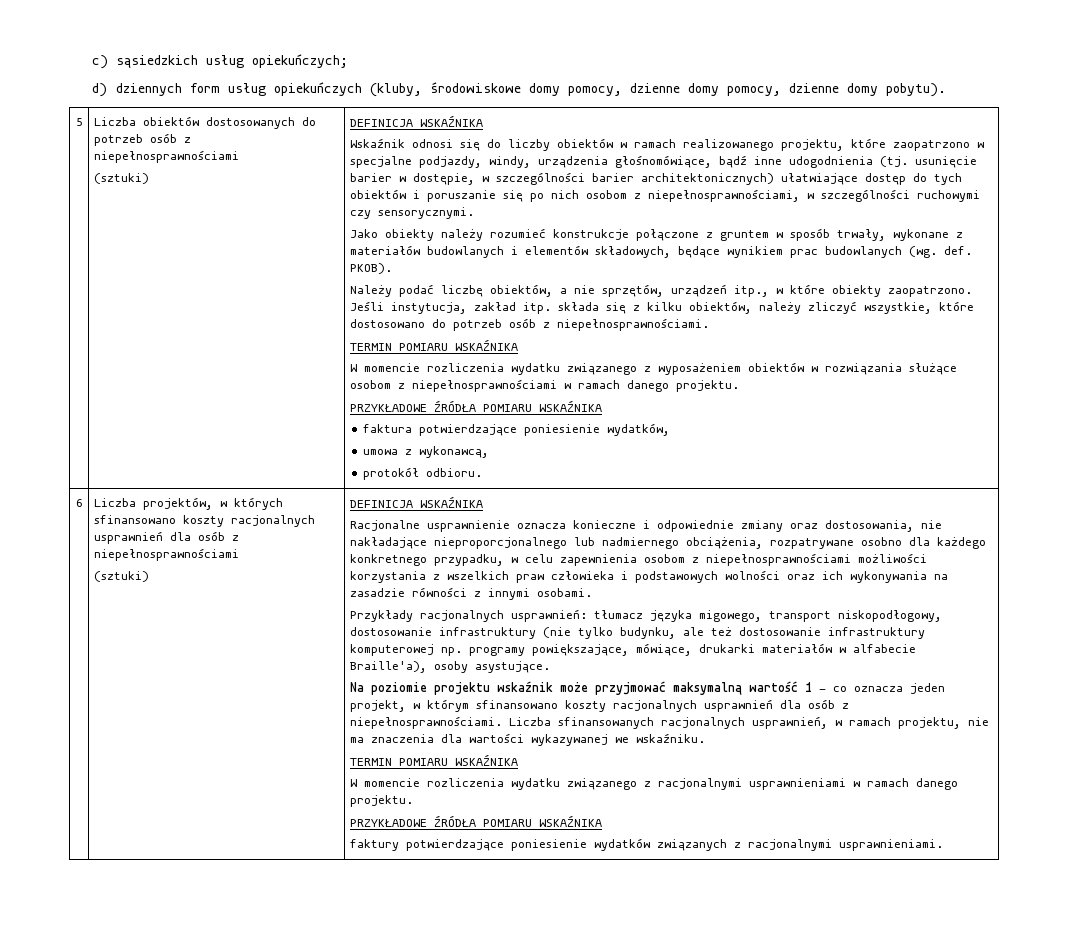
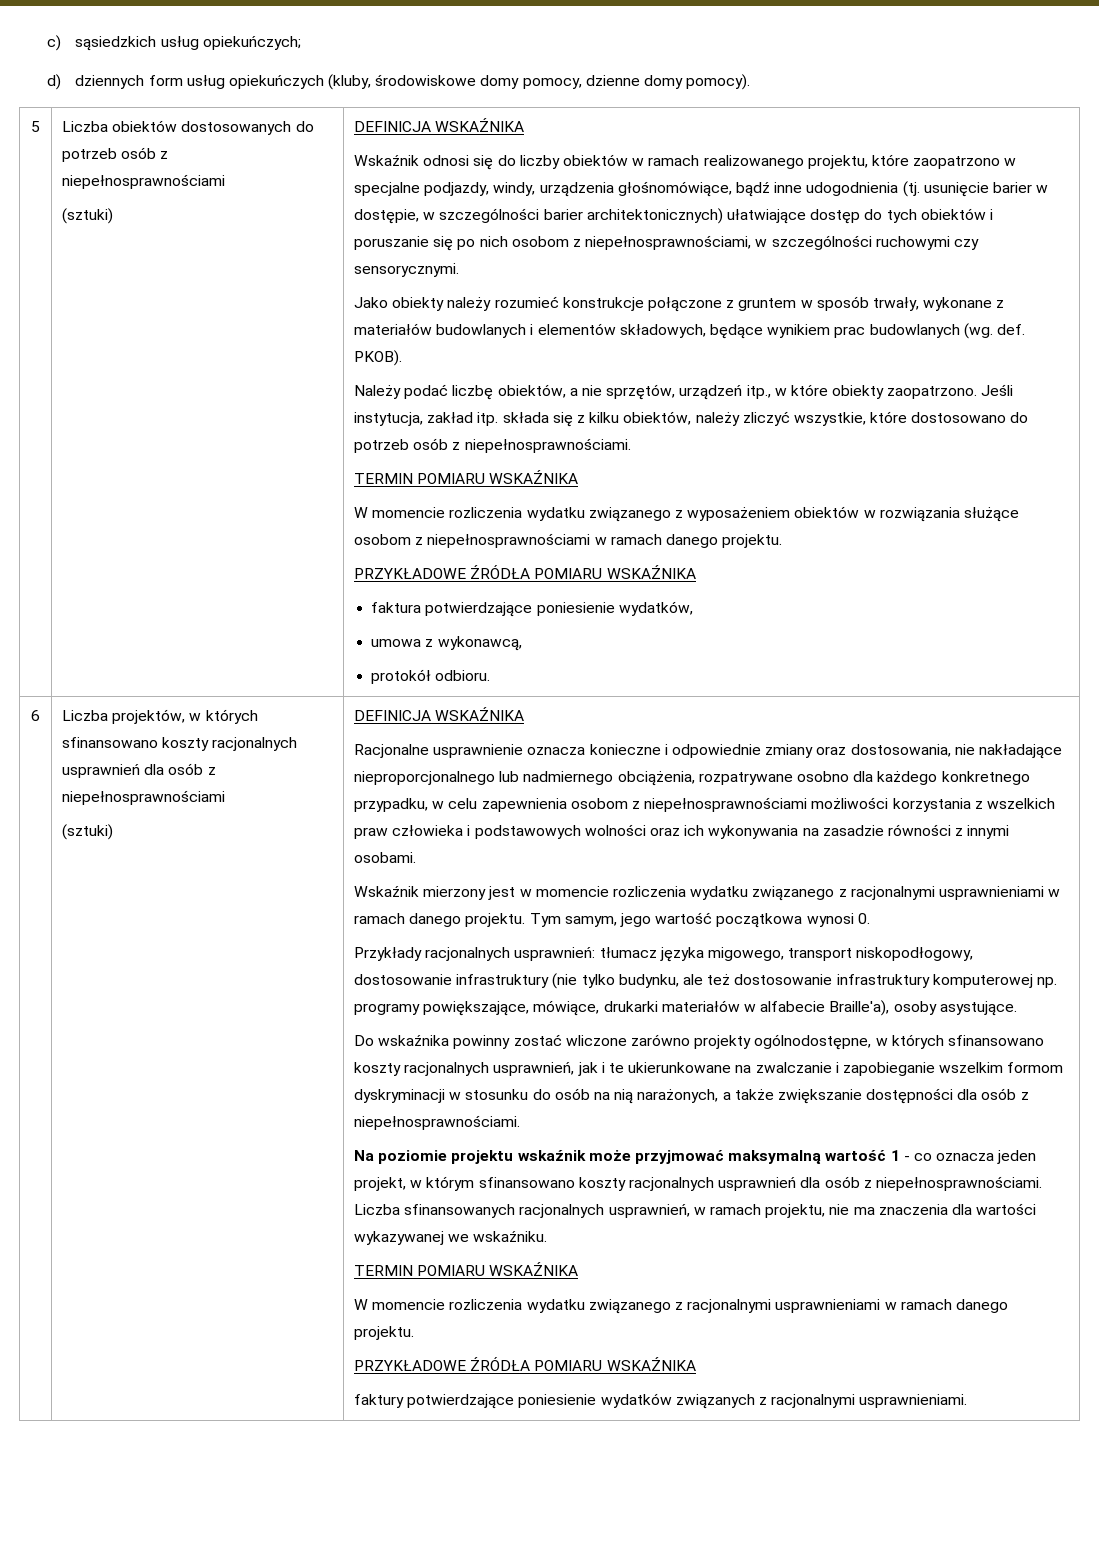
[726,83,946,97] pomocy, dzienne domy pobytu). -> [686,74,751,90] pomocy).
(592, 592) none -> [354,886,1061,901] [354,912,870,928] // Wskaźnik mierzony jest w momencie rozliczenia wydatku związanego z racjonalnymi usprawnieniami w ramach danego projektu. Tym samym, jego wartość początkowa wynosi 0.
(550, 667) none -> [354,1034,1044,1050] [354,1062,1064,1076] [354,1088,1029,1104] [354,1115,521,1130] // Do wskaźnika powinny zostać wliczone zarówno projekty ogólnodostępne, w których sfinansowano koszty racjonalnych usprawnień, jak i te ukierunkowane na zwalczanie i zapobieganie wszelkim formom dyskryminacji w stosunku do osób na nią narażonych, a także zwiększanie dostępności dla osób z niepełnosprawnościami.

